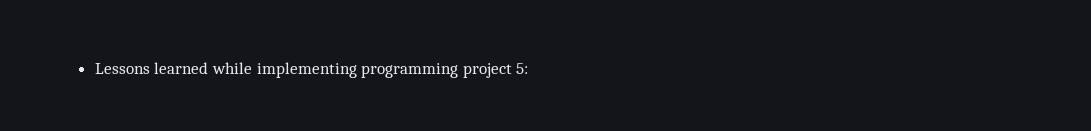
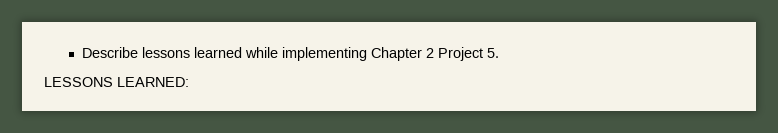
[94,63,150,74] Lessons -> [81,47,190,58] Describe lessons
[361,63,529,78] programming project 5: -> [370,47,499,61] [44,77,189,87] Chapter 2 Project 5. // LESSONS LEARNED:

